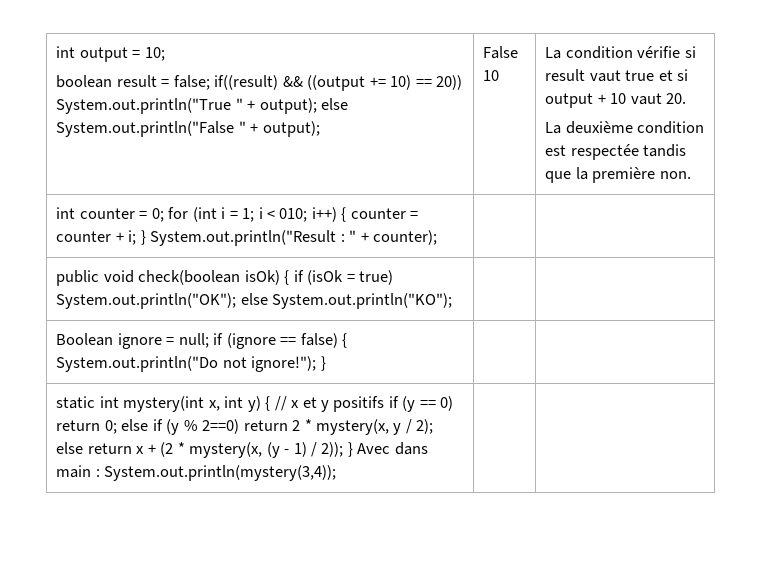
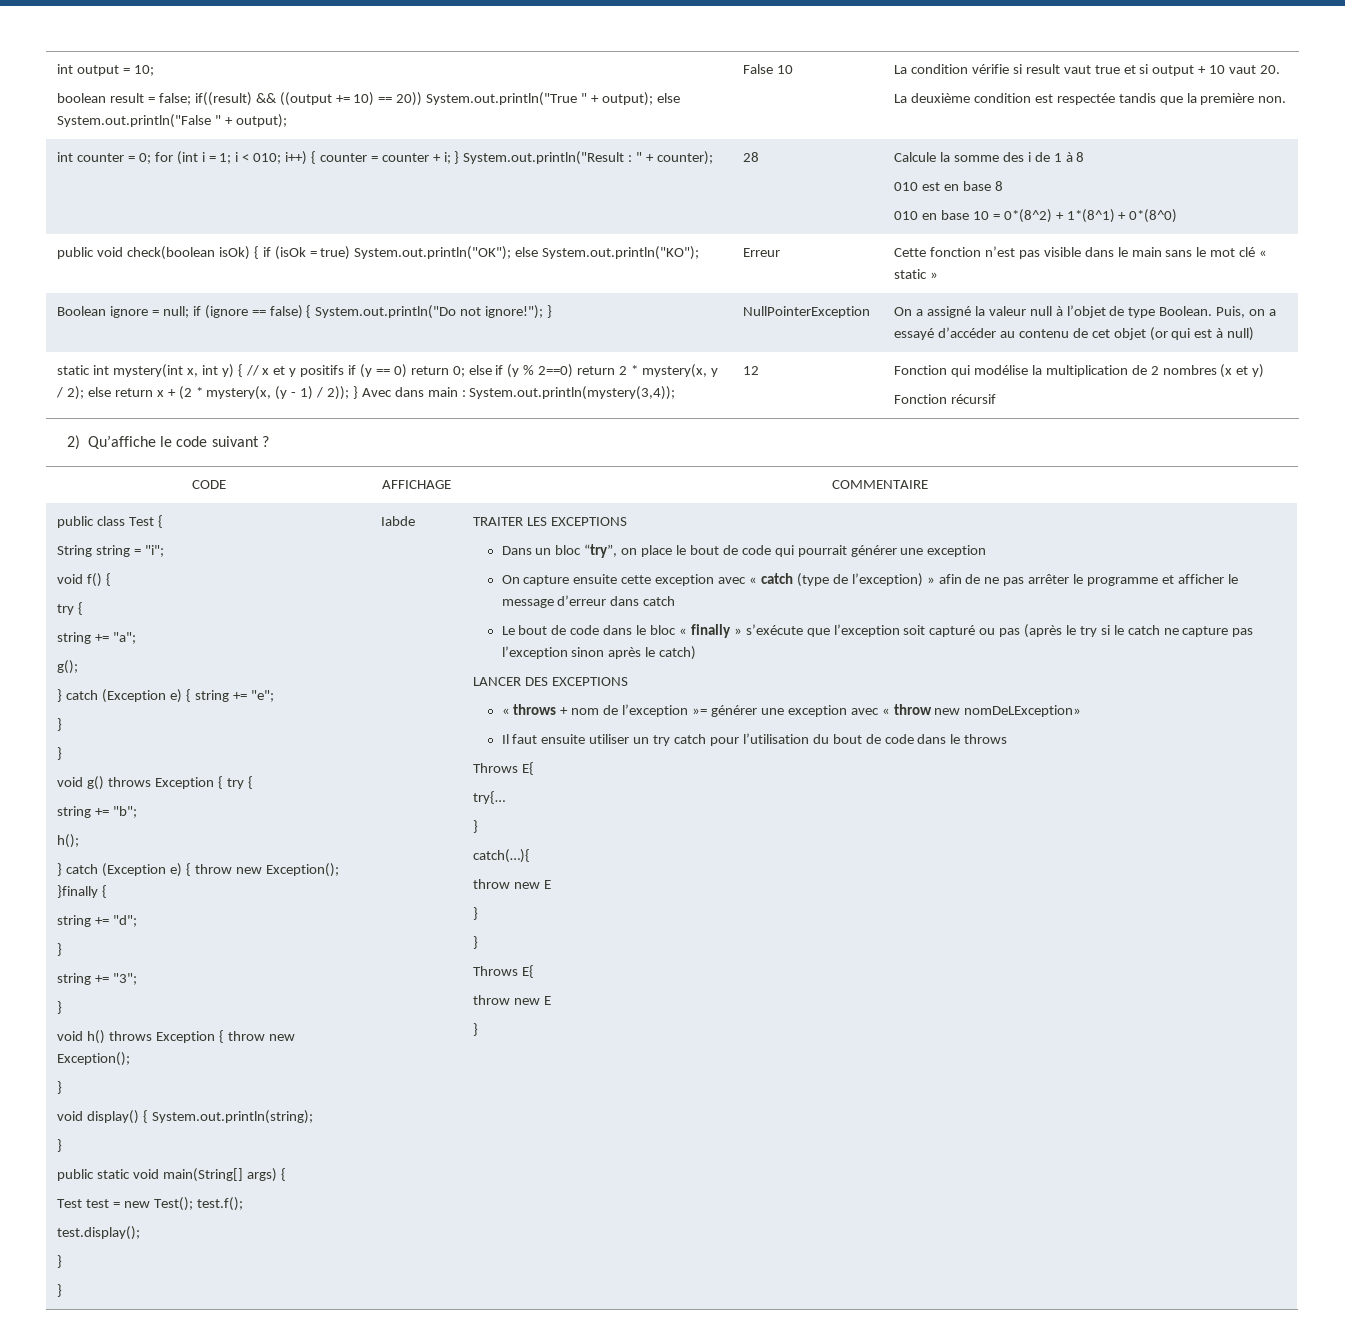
(438, 237) | -> [743,152,760,162] [894,152,1085,162] [894,181,1003,191] [894,209,1178,223] 28 | Calcule la somme des i de 1 à 8 // 010 est en base 8 // 010 en base 10 = 0*(8^2) + 1*(8^1) + 0*(8^0)
(453, 301) | -> [743,248,781,257] [894,246,1268,259] [894,269,939,279] Erreur | Cette fonction n’est pas visible dans le main sans le mot clé « static »
(326, 363) | -> [743,306,871,318] [894,305,1277,318] [894,327,1255,341] NullPointerException | On a assigné la valeur null à l’objet de type Boolean. Puis, on a essayé d’accéder au contenu de cet objet (or qui est à null)
(337, 473) | -> [743,366,760,375] [894,364,1265,378] [894,394,997,404] [66,435,270,450] [191,480,226,489] [382,480,451,489] [832,480,928,489] [57,515,163,528] [57,545,164,557] [57,573,111,587] [57,602,84,615] [57,632,136,644] [57,660,79,674] [57,689,274,703] [57,718,63,731] [57,747,63,760] [57,776,253,790] [57,806,137,818] [57,834,80,848] [57,863,339,877] [57,885,108,898] [57,915,137,927] [57,943,63,956] [57,973,137,985] [57,1001,63,1014] [57,1030,295,1044] [57,1052,131,1066] [57,1081,63,1094] [57,1110,313,1124] [57,1139,63,1152] [57,1168,286,1182] [57,1197,243,1211] [57,1226,141,1240] [57,1255,63,1268] [57,1284,63,1297] [381,516,416,526] [473,517,627,526] [501,544,987,558] [501,573,1238,587] [501,595,676,608] [501,624,1254,638] [501,646,697,660] [473,677,628,686] [501,704,1082,717] [501,733,1008,746] [473,762,535,775] [473,791,506,804] [473,820,479,833] [473,849,531,863] [473,879,551,889] [473,907,479,920] [473,936,479,949] [473,965,535,978] [473,995,551,1005] [473,1023,479,1036] 12 | Fonction qui modélise la multiplication de 2 nombres (x et y) // Fonction récursif // 2) Qu’affiche le code suivant ? // CODE | AFFICHAGE | COMMENTAIRE // public class Test { // String string = "i"; // void f() { // try { // string += "a"; // g(); // } catch (Exception e) { string += "e"; // } // } // void g() throws Exception { try { // string += "b"; // h(); // } catch (Exception e) { throw new Exception(); }finally { // string += "d"; // } // string += "3"; // } // void h() throws Exception { throw new Exception(); // } // void display() { System.out.println(string); // } // public static void main(String[] args) { // Test test = new Test(); test.f(); // test.display(); // } // } | Iabde | TRAITER LES EXCEPTIONS // Dans un bloc “try”, on place le bout de code qui pourrait générer une exception // On capture ensuite cette exception avec « catch (type de l’exception) » afin de ne pas arrêter le programme et afficher le message d’erreur dans catch // Le bout de code dans le bloc « finally » s’exécute que l’exception soit capturé ou pas (après le try si le catch ne capture pas l’exception sinon après le catch) // LANCER DES EXCEPTIONS // « throws + nom de l’exception »= générer une exception avec « throw new nomDeLException» // Il faut ensuite utiliser un try catch pour l’utilisation du bout de code dans le throws // Throws E{ // try{… // } // catch(…){ // throw new E // } // } // Throws E{ // throw new E // }

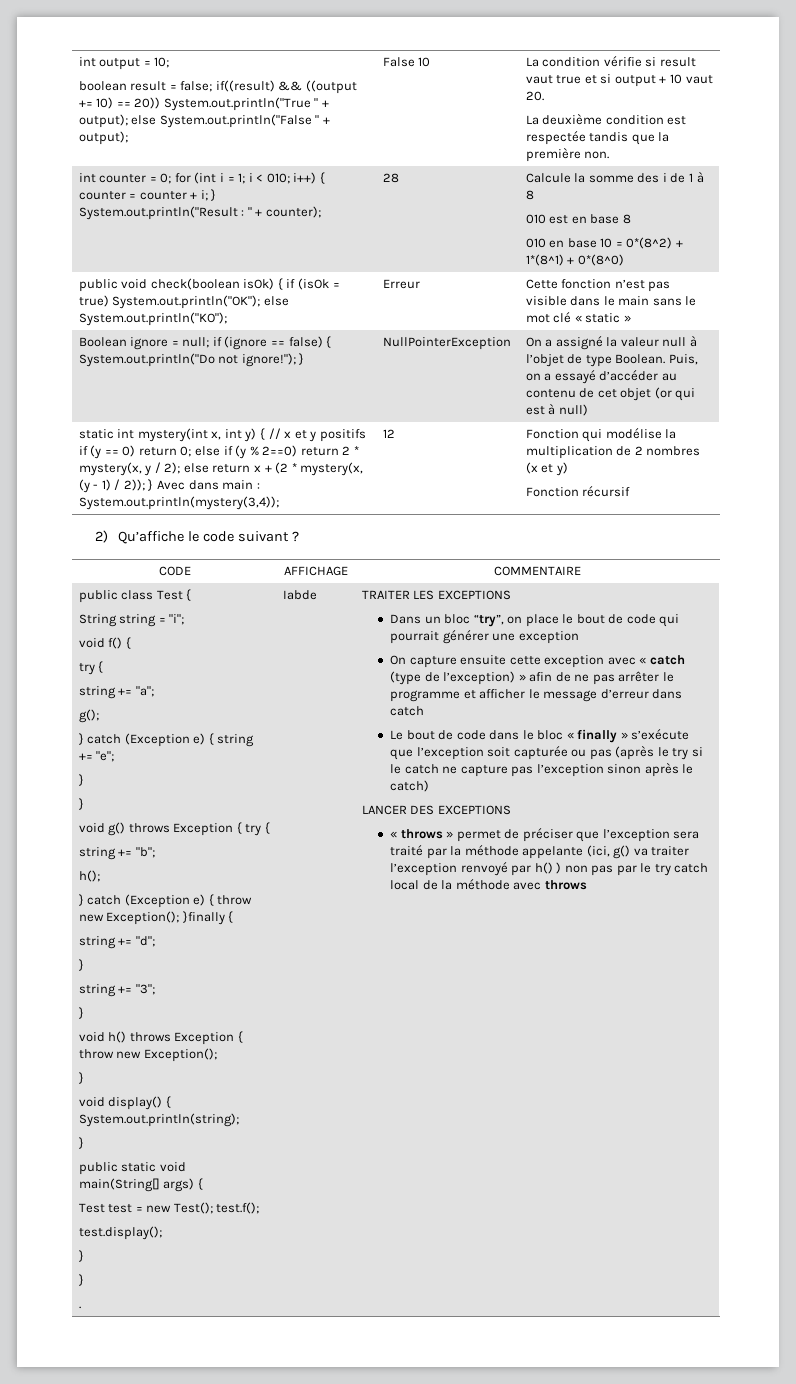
(63, 1290) none -> [78,1306,81,1309] // .
[929,625,976,637] capturé -> [513,746,568,760] capturée
[560,704,1082,717] [501,733,1008,746] [473,762,535,775] [473,791,506,804] [473,820,479,833] [473,849,531,863] [473,879,551,889] [473,907,479,920] [473,936,479,949] [473,965,535,978] [473,995,551,1005] [473,1023,479,1036] + nom de l’exception »= générer une exception avec « throw new nomDeLException» // Il faut ensuite utiliser un try catch pour l’utilisation du bout de code dans le throws // Throws E{ // try{… // } // catch(…){ // throw new E // } // } // Throws E{ // throw new E // } -> [446,828,700,842] [390,845,690,859] [390,862,709,876] [390,879,587,890] » permet de préciser que l’exception sera traité par la méthode appelante (ici, g() va traiter l’exception renvoyé par h() ) non pas par le try catch local de la méthode avec throws

